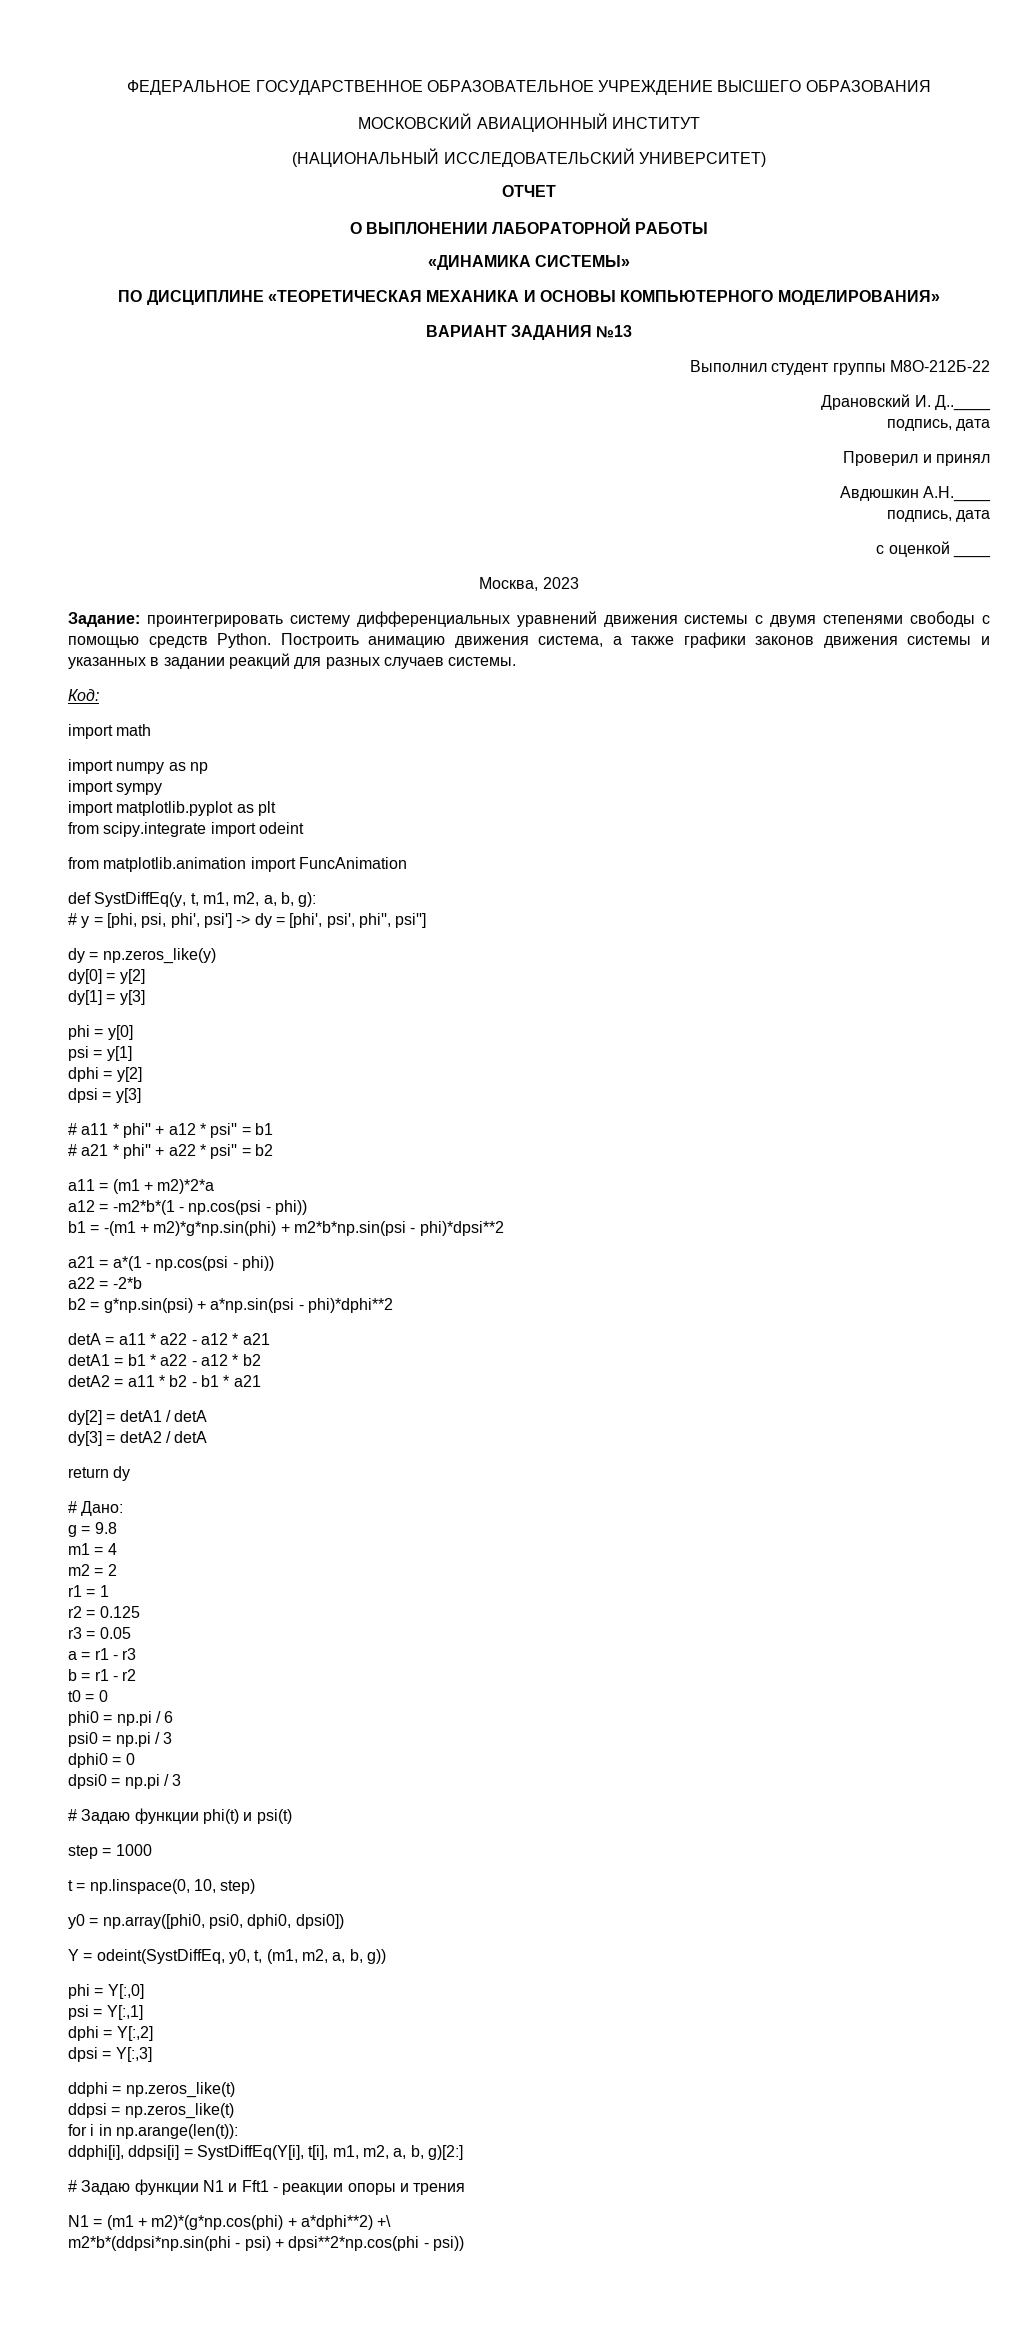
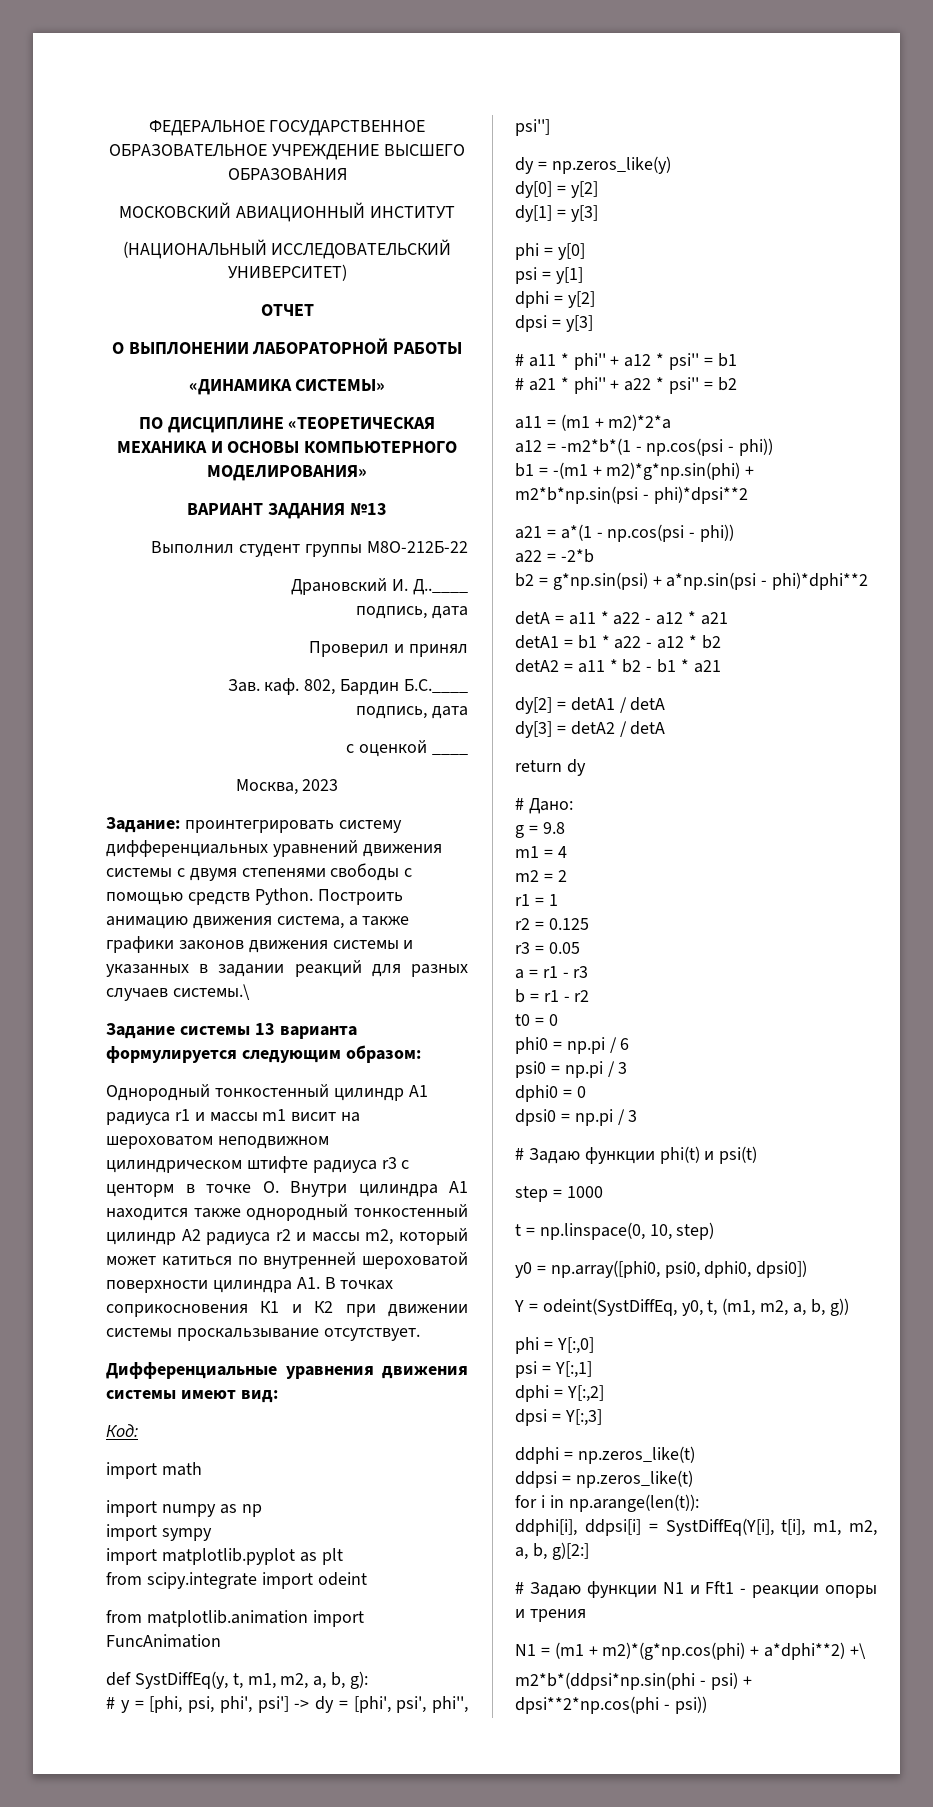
[839,486,992,502] Авдюшкин А.Н.____ -> [227,678,469,695] Зав. каф. 802, Бардин Б.С.____
[448,657,517,666] системы. -> [172,984,250,1000] [106,1023,357,1039] [106,1045,421,1063] [106,1084,428,1101] [106,1109,361,1125] [106,1136,329,1149] [106,1156,410,1173] [106,1181,468,1197] [106,1204,469,1221] [106,1228,468,1245] [106,1252,468,1269] [106,1277,394,1293] [106,1301,468,1317] [106,1328,420,1341] [106,1362,468,1379] [106,1390,278,1403] системы.\ // Задание системы 13 варианта формулируется следующим образом: // Однородный тонкостенный цилиндр А1 радиуса r1 и массы m1 висит на шероховатом неподвижном цилиндрическом штифте радиуса r3 с центорм в точке О. Внутри цилиндра А1 находится также однородный тонкостенный цилиндр А2 радиуса r2 и массы m2, который может катиться по внутренней шероховатой поверхности цилиндра А1. В точках соприкосновения К1 и К2 при движении системы проскальзывание отсутствует. // Дифференциальные уравнения движения системы имеют вид:

